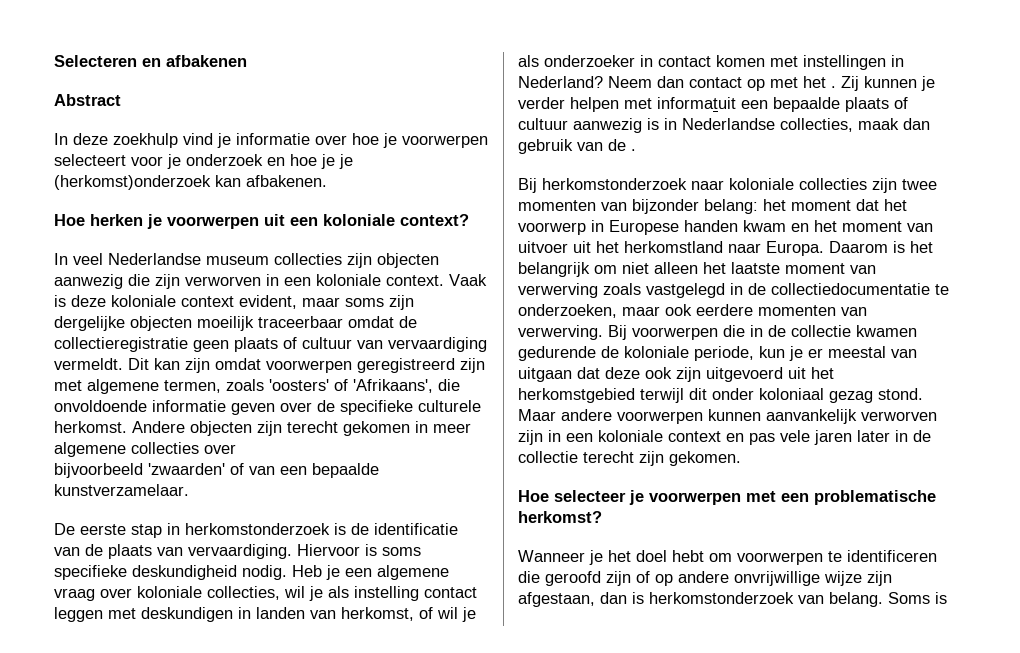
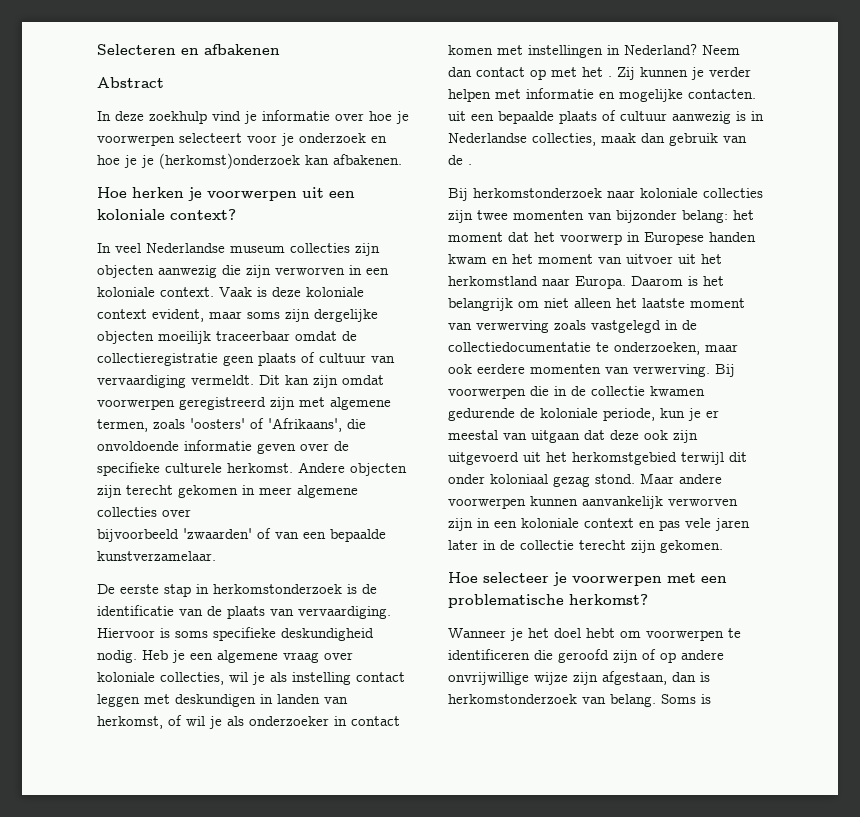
[657,97,736,109] informatuit -> [526,88,756,102] [448,111,466,121] informatie en mogelijke contacten. uit

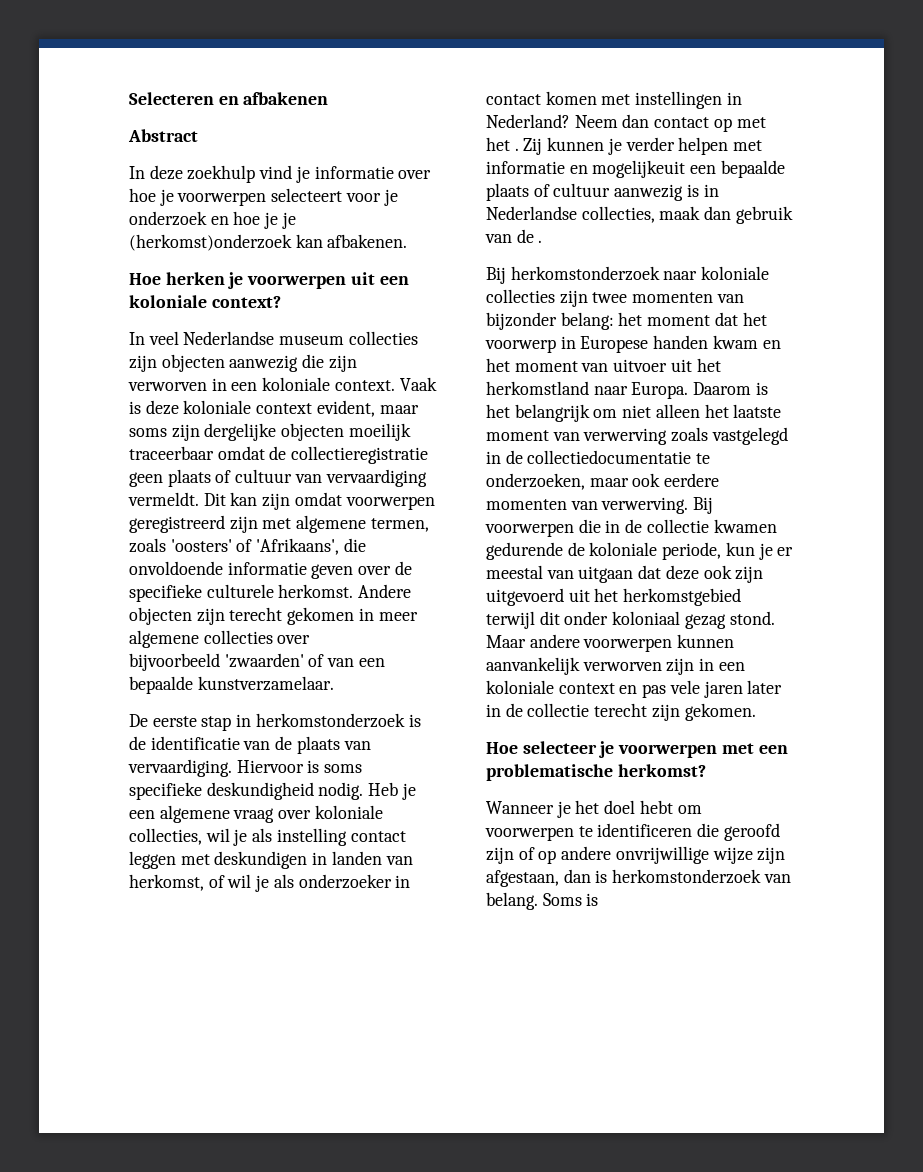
[619,89,756,102] [448,111,466,121] mogelijke contacten. uit -> [592,160,686,178] mogelijkeuit

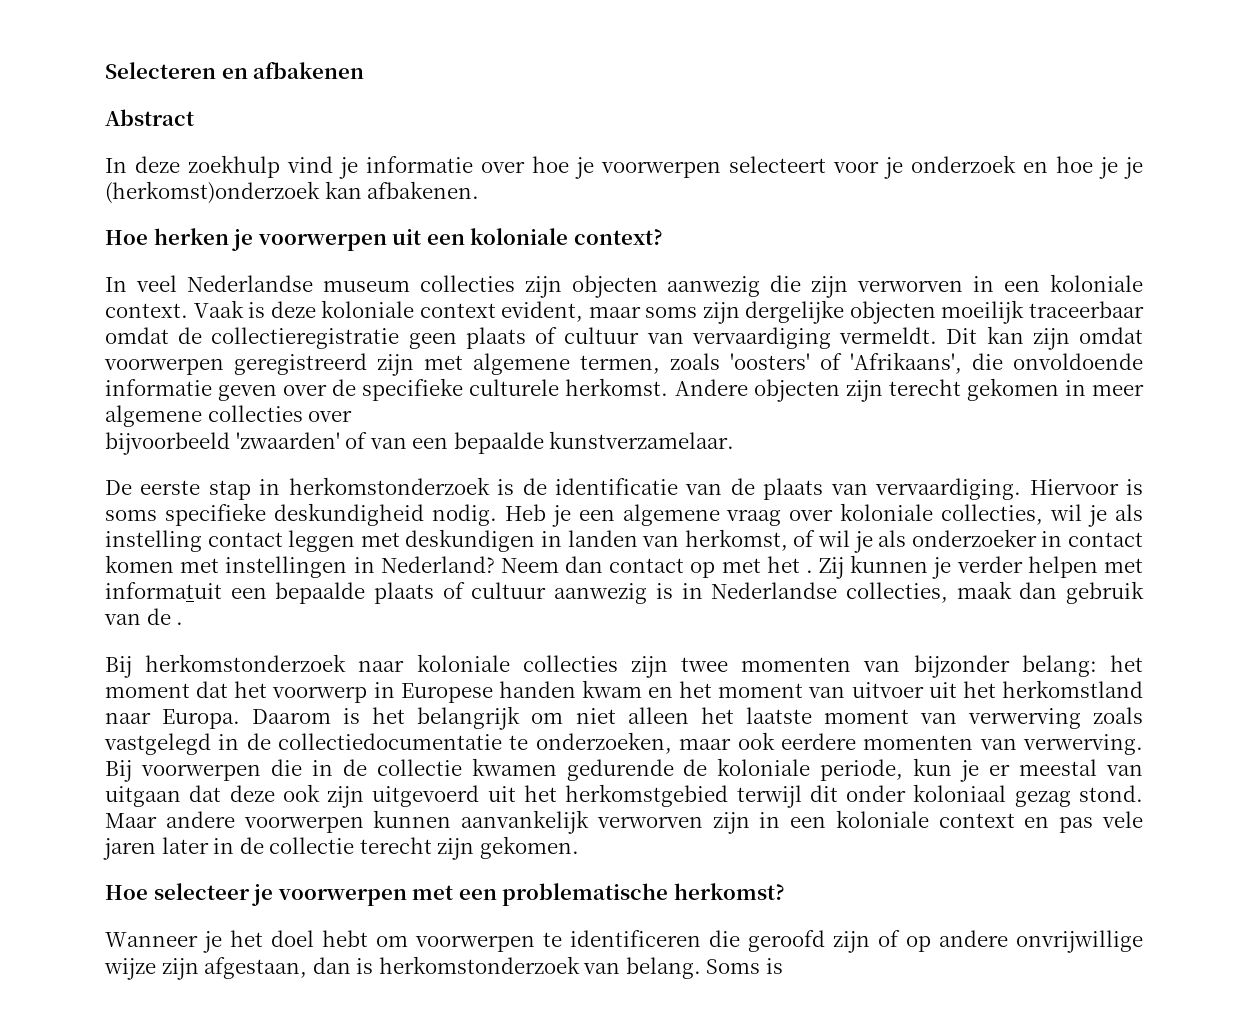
[486,160,686,178] informatie en mogelijkeuit -> [105,582,222,599] informatuit

